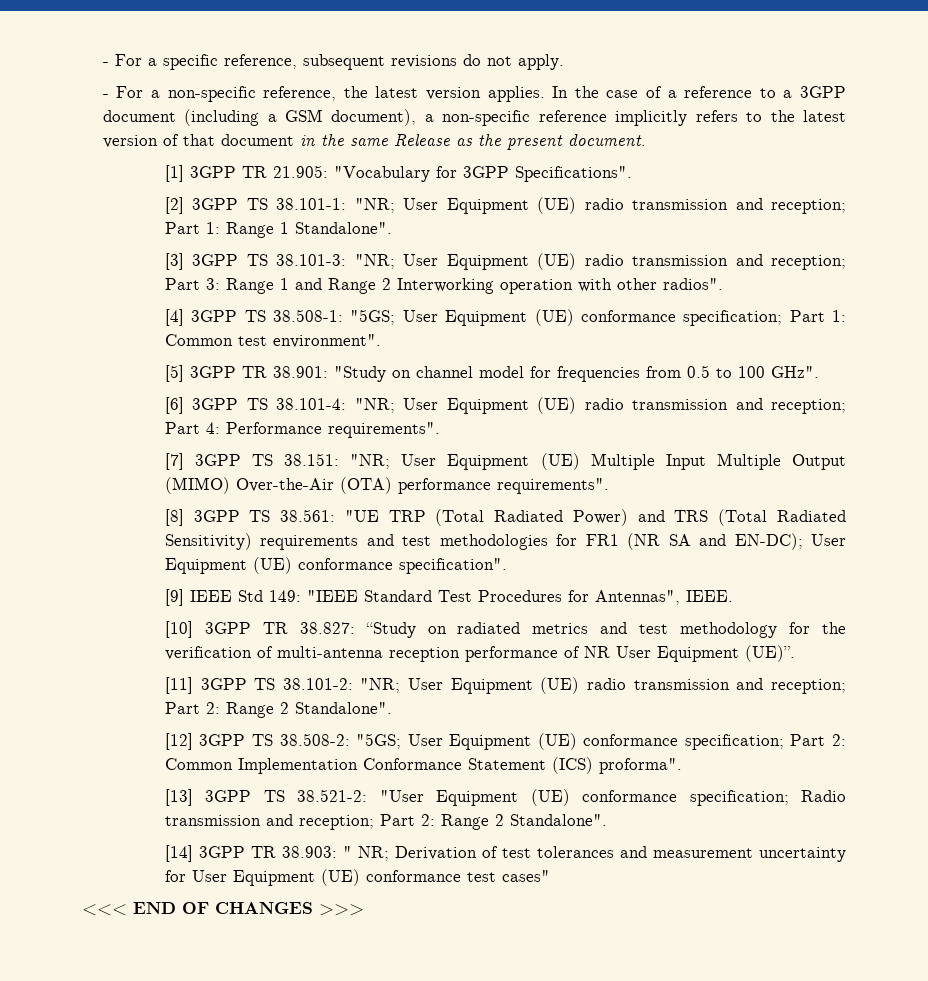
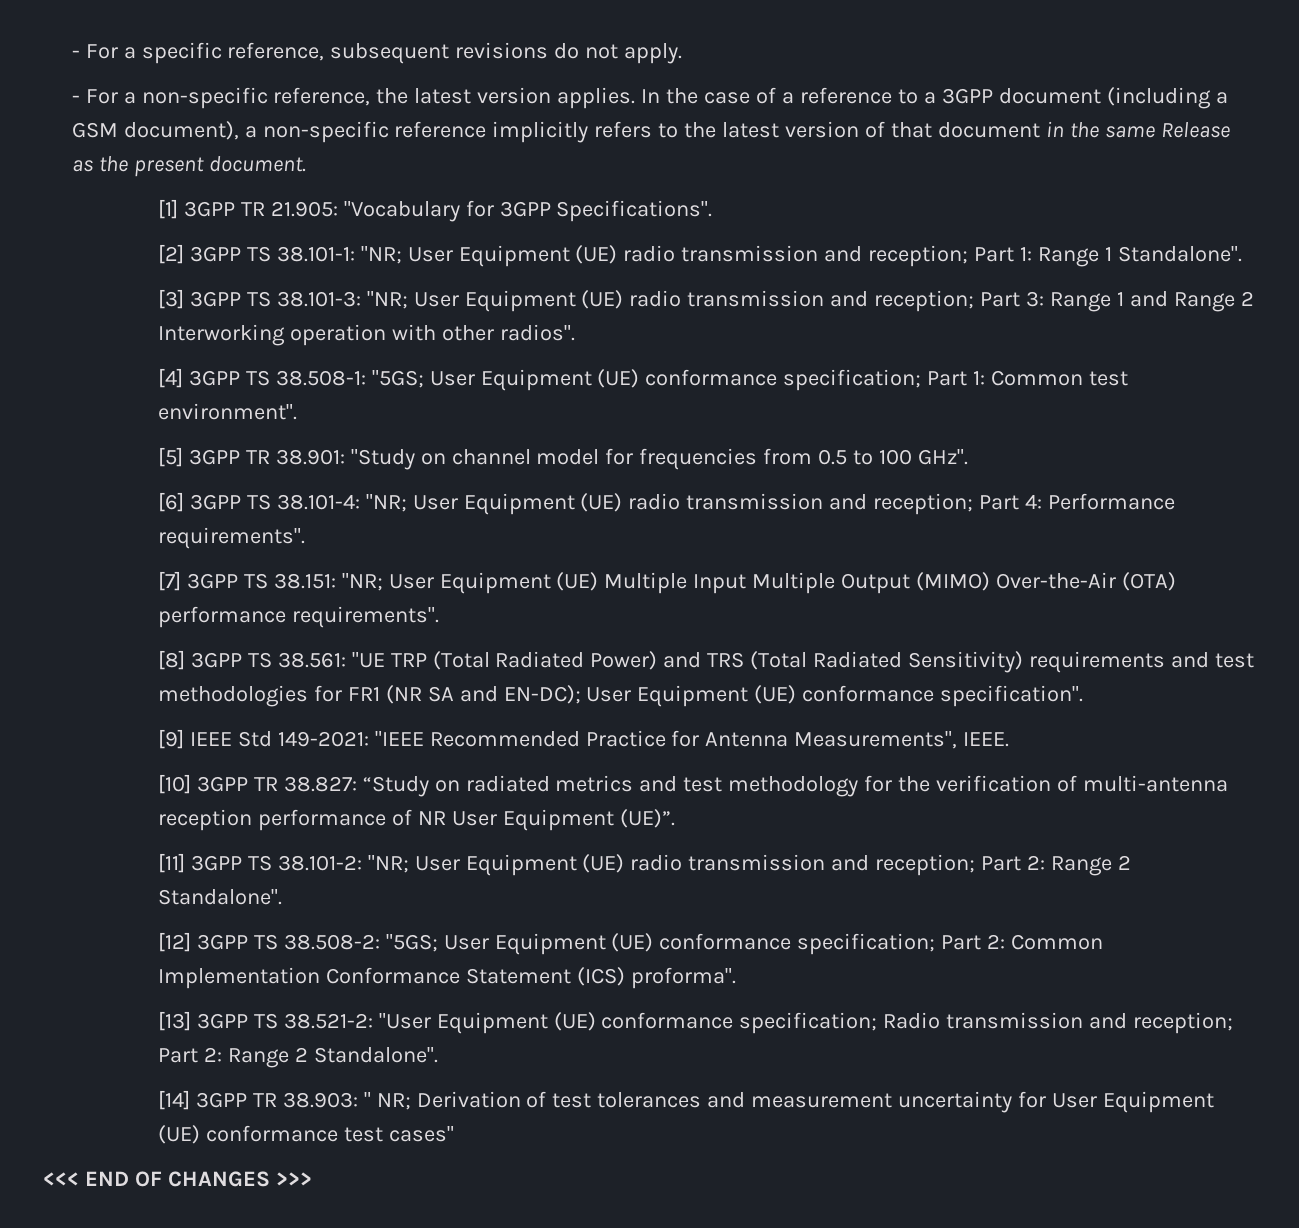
[268,590,680,605] 149: "IEEE Standard Test Procedures for Antennas", -> [277,730,958,749] 149-2021: "IEEE Recommended Practice for Antenna Measurements",

